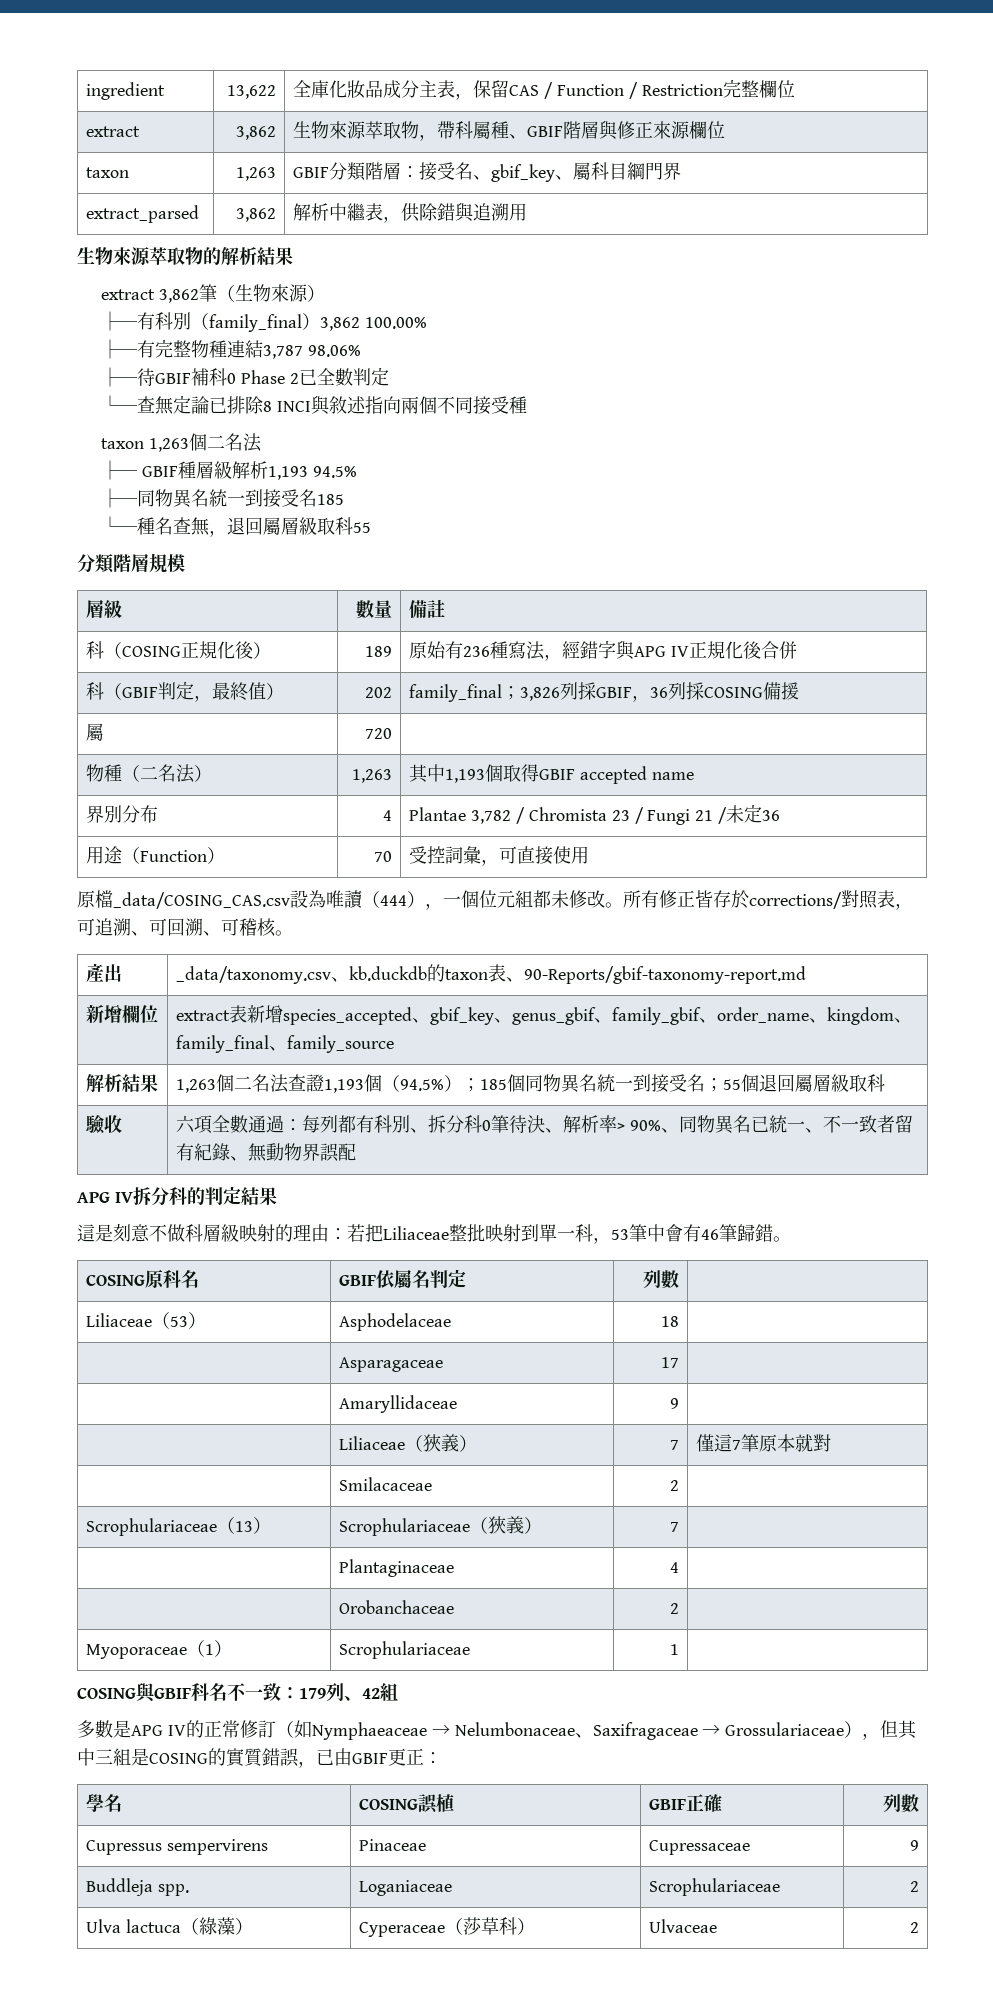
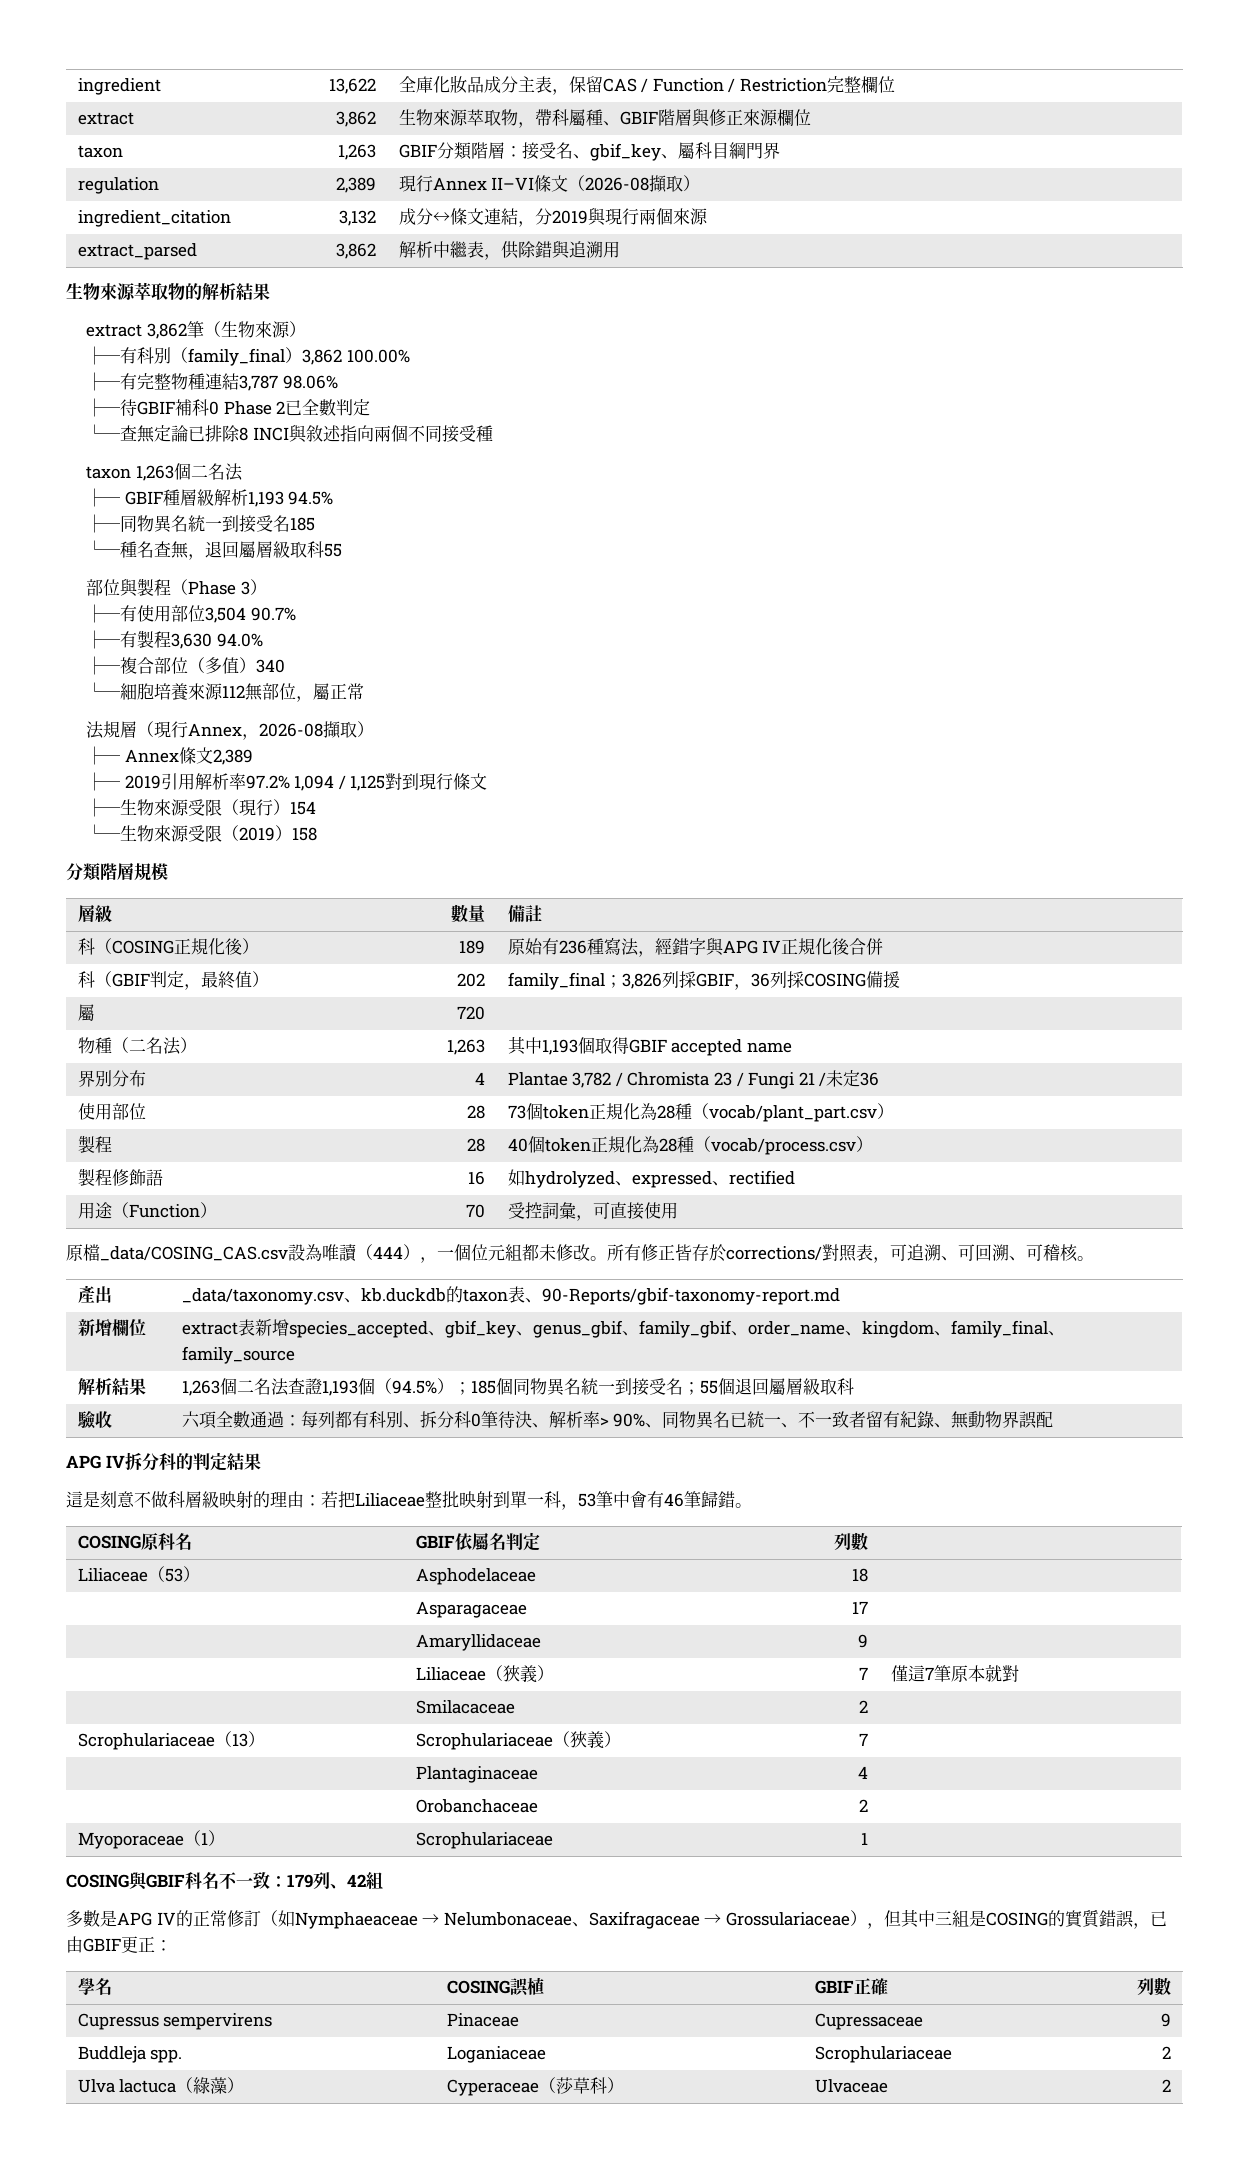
(682, 171) none -> [77,177,159,194] [336,177,377,193] [398,175,701,193] [77,210,231,227] [339,210,377,226] [398,208,708,227] // regulation | 2,389 | 現行Annex II–VI條文（2026-08擷取） // ingredient_citation | 3,132 | 成分↔條文連結，分2019與現行兩個來源
(372, 527) none -> [85,578,267,597] [85,604,296,623] [85,630,263,649] [85,656,285,675] [85,682,364,702] [85,721,374,740] [85,746,253,765] [85,772,488,791] [85,798,316,817] [85,824,317,842] // 部位與製程（Phase 3） // ├─有使用部位3,504 90.7% // ├─有製程3,630 94.0% // ├─複合部位（多值）340 // └─細胞培養來源112無部位，屬正常 // 法規層（現行Annex，2026-08擷取） // ├─ Annex條文2,389 // ├─ 2019引用解析率97.2% 1,094 / 1,125對到現行條文 // ├─生物來源受限（現行）154 // └─生物來源受限（2019）158
(781, 815) none -> [77,1103,146,1120] [467,1105,486,1119] [507,1103,894,1122] [77,1135,112,1153] [467,1138,486,1152] [507,1136,873,1155] [77,1168,163,1186] [468,1171,486,1185] [507,1169,795,1188] // 使用部位 | 28 | 73個token正規化為28種（vocab/plant_part.csv） // 製程 | 28 | 40個token正規化為28種（vocab/process.csv） // 製程修飾語 | 16 | 如hydrolyzed、expressed、rectified

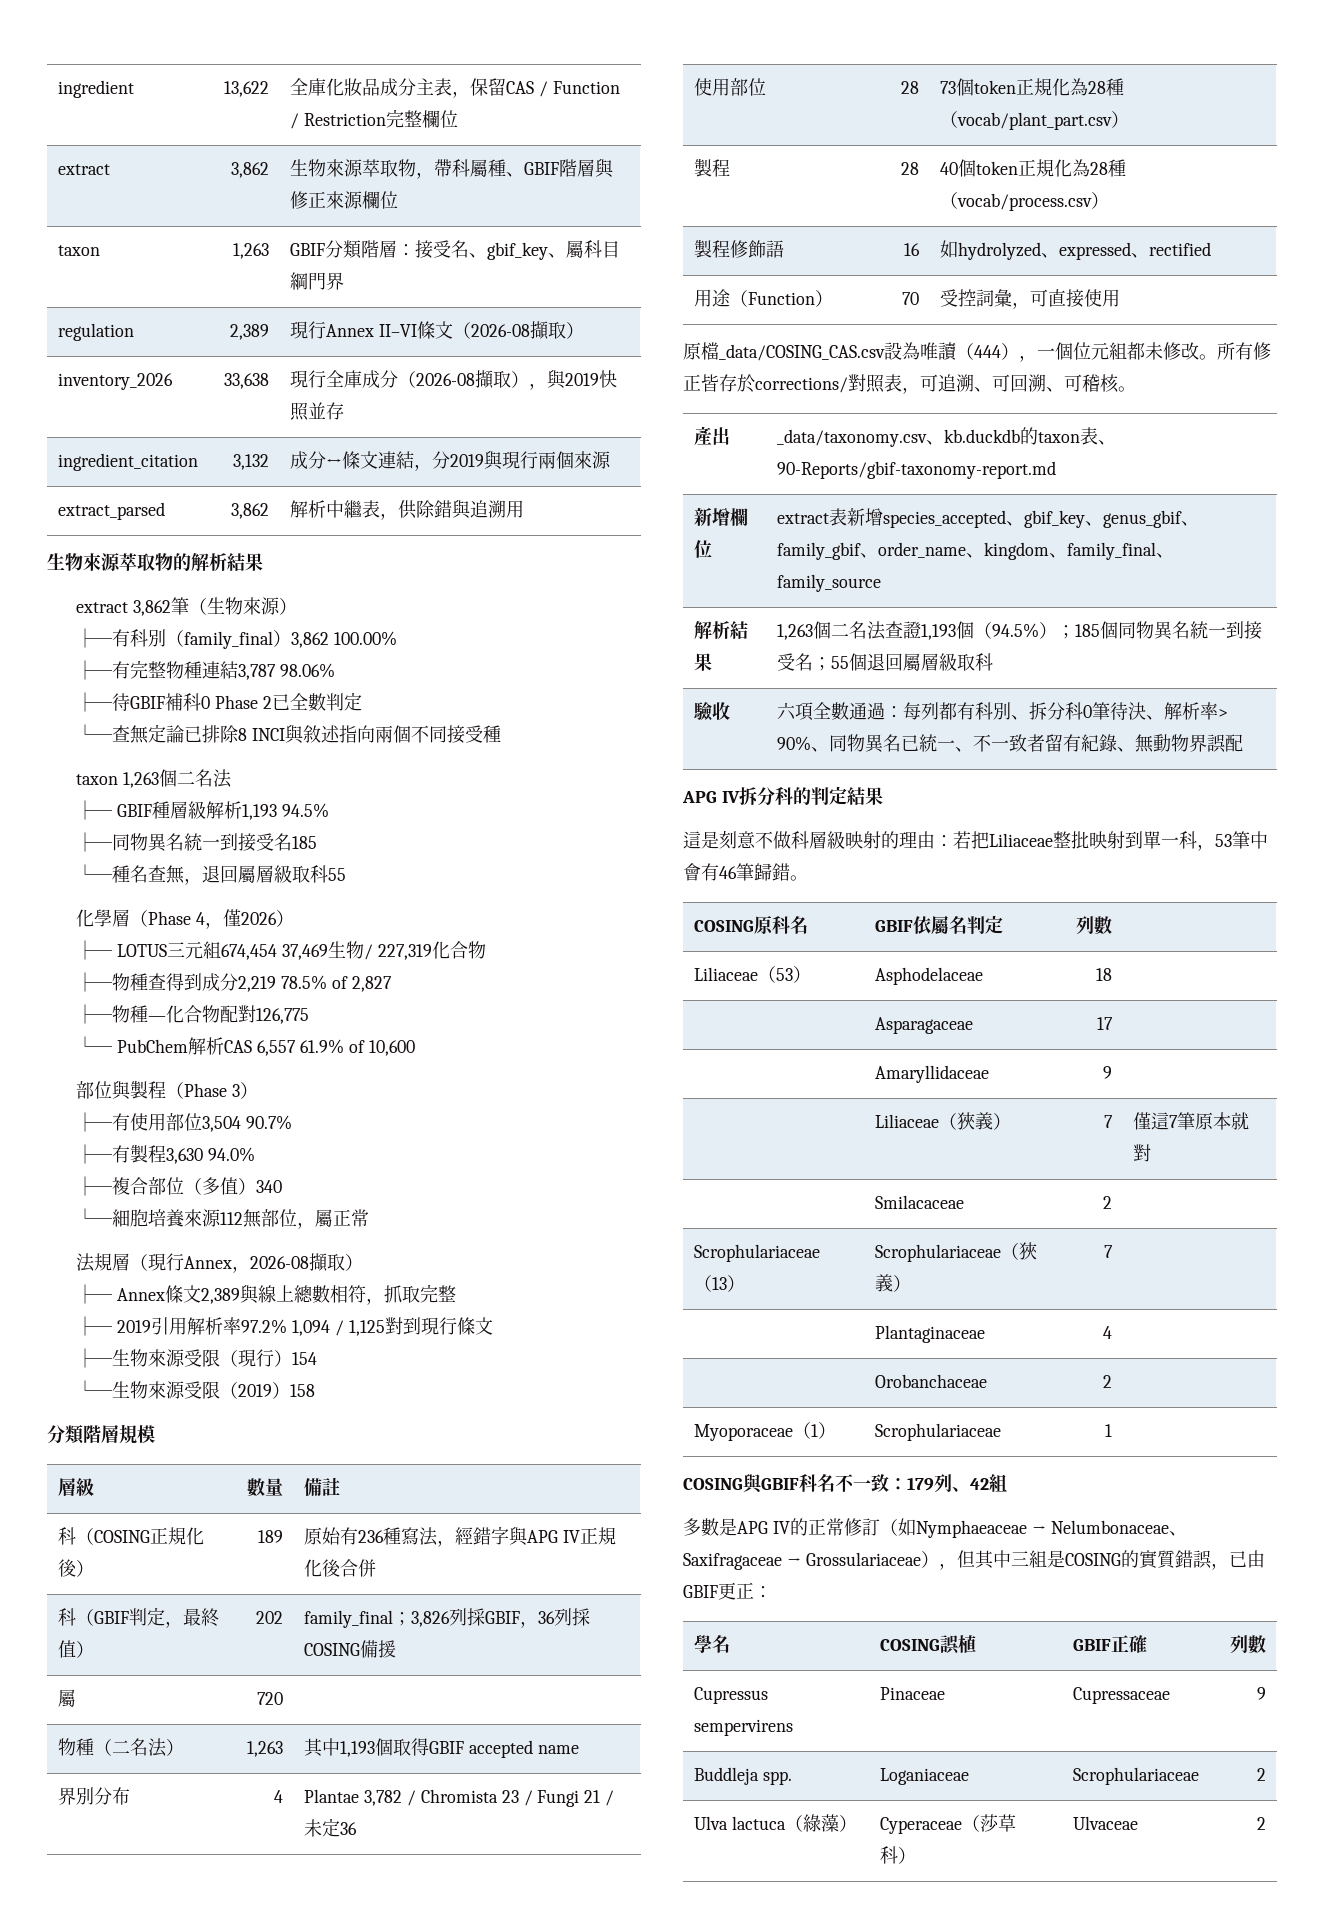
(701, 183) none -> [58,373,174,390] [223,373,269,389] [290,369,618,390] [290,402,345,421] // inventory_2026 | 33,638 | 現行全庫成分（2026-08擷取），與2019快照並存
(342, 550) none -> [76,909,295,929] [76,940,486,960] [76,972,392,992] [76,1004,310,1024] [76,1036,415,1056] // 化學層（Phase 4，僅2026） // ├─ LOTUS三元組674,454 37,469生物/ 227,319化合物 // ├─物種查得到成分2,219 78.5% of 2,827 // ├─物種—化合物配對126,775 // └─ PubChem解析CAS 6,557 61.9% of 10,600
(253, 757) none -> [240,1284,457,1305] 與線上總數相符，抓取完整

